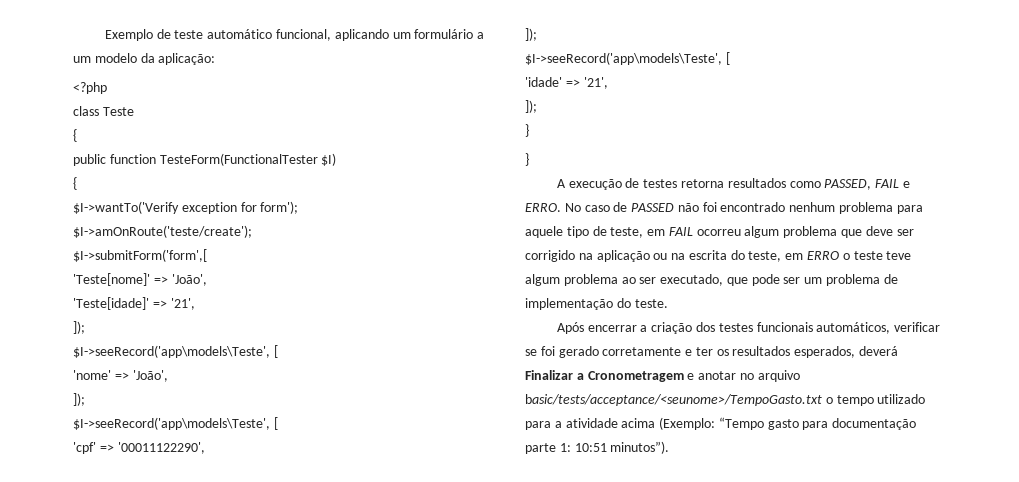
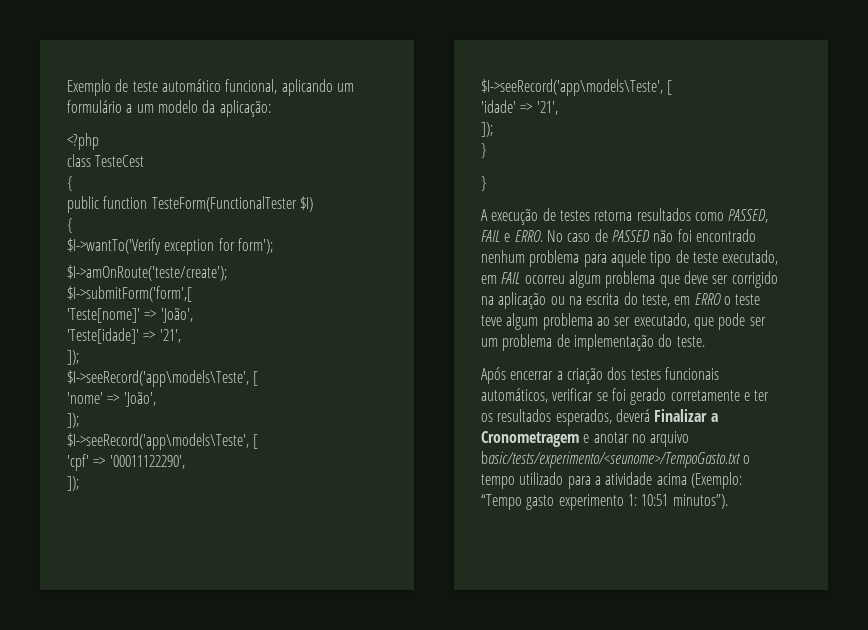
[102,107,134,116] Teste -> [95,155,145,167] TesteCest
[610,227,644,238] teste, -> [692,250,779,265] teste executado,
[525,394,822,406] basic/tests/acceptance/<seunome>/TempoGasto.txt -> [481,451,741,468] basic/tests/experimento/<seunome>/TempoGasto.txt
[802,418,917,430] [525,443,556,454] para documentação parte -> [558,494,624,510] experimento

